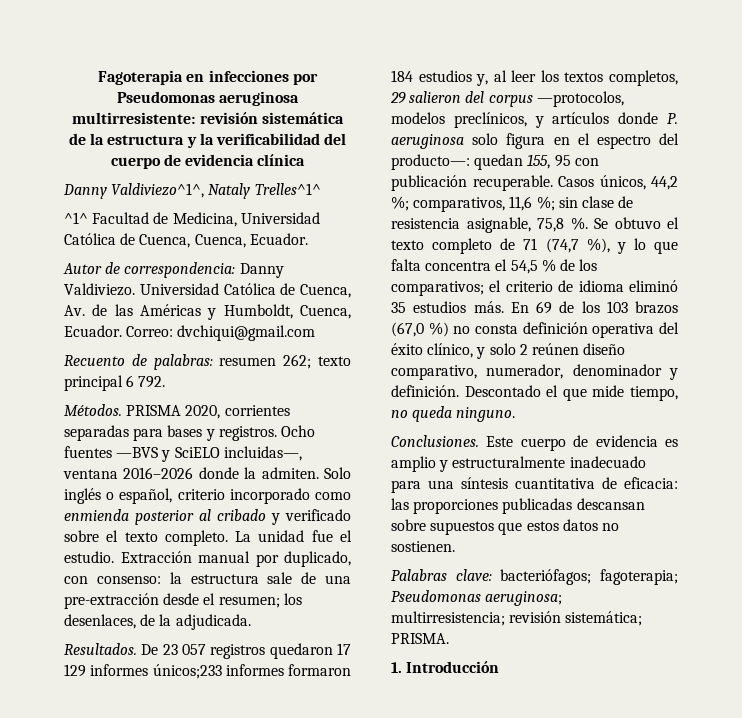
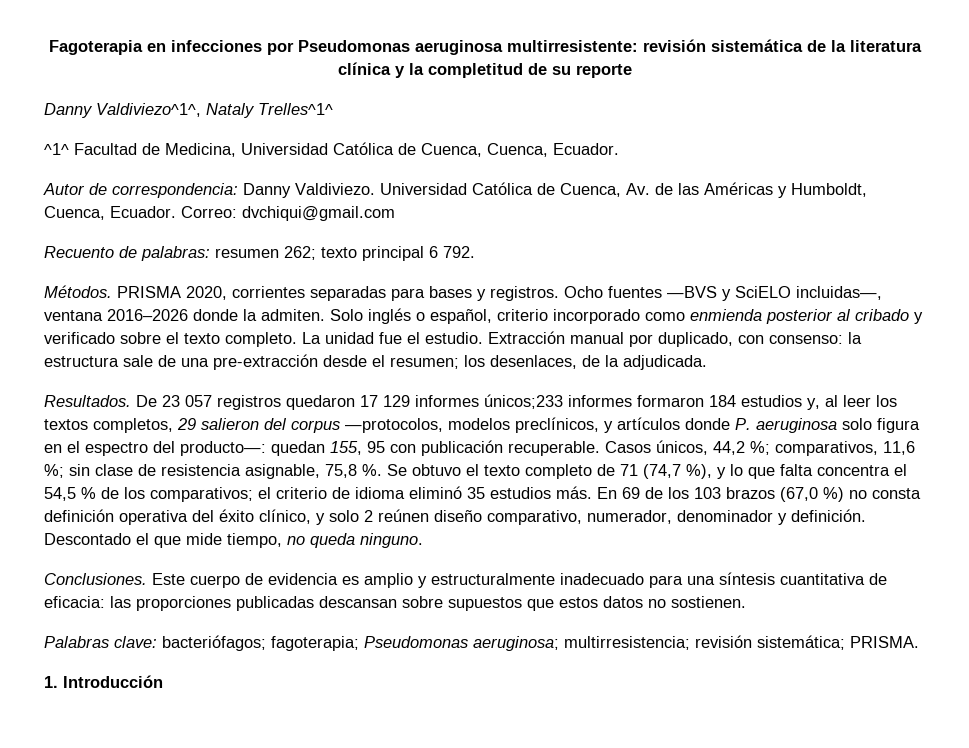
[107,133,347,148] [110,154,306,169] estructura y la verificabilidad del cuerpo de evidencia clínica -> [849,40,922,52] [337,62,632,78] literatura clínica y la completitud de su reporte

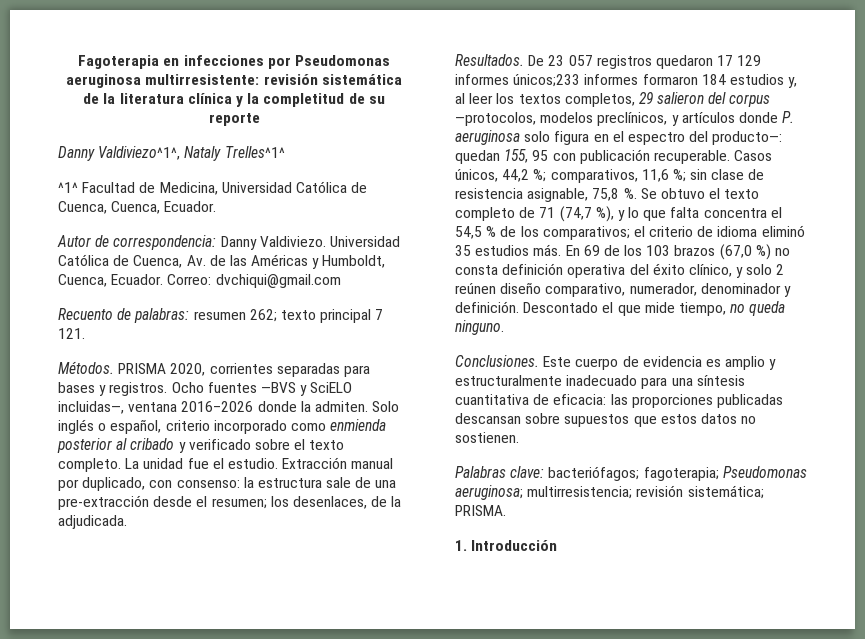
[429,246,475,258] 6 792. -> [375,309,384,320] [58,328,85,339] 7 121.

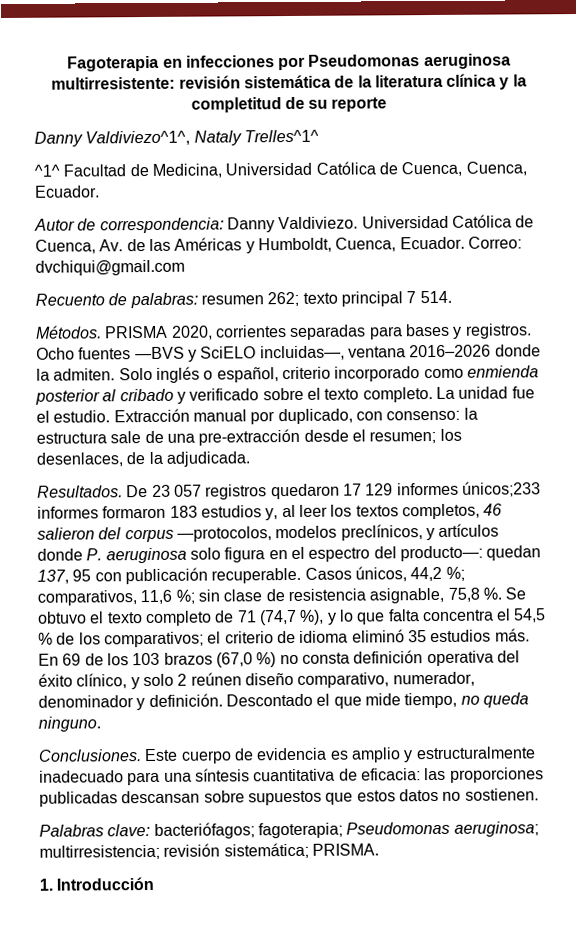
[58,328,85,339] 121. -> [419,290,452,304] 514.
[701,74,726,85] 184 -> [169,505,198,518] 183
[638,92,653,104] 29 -> [483,503,503,516] 46
[504,149,529,163] 155, -> [37,569,69,584] 137,

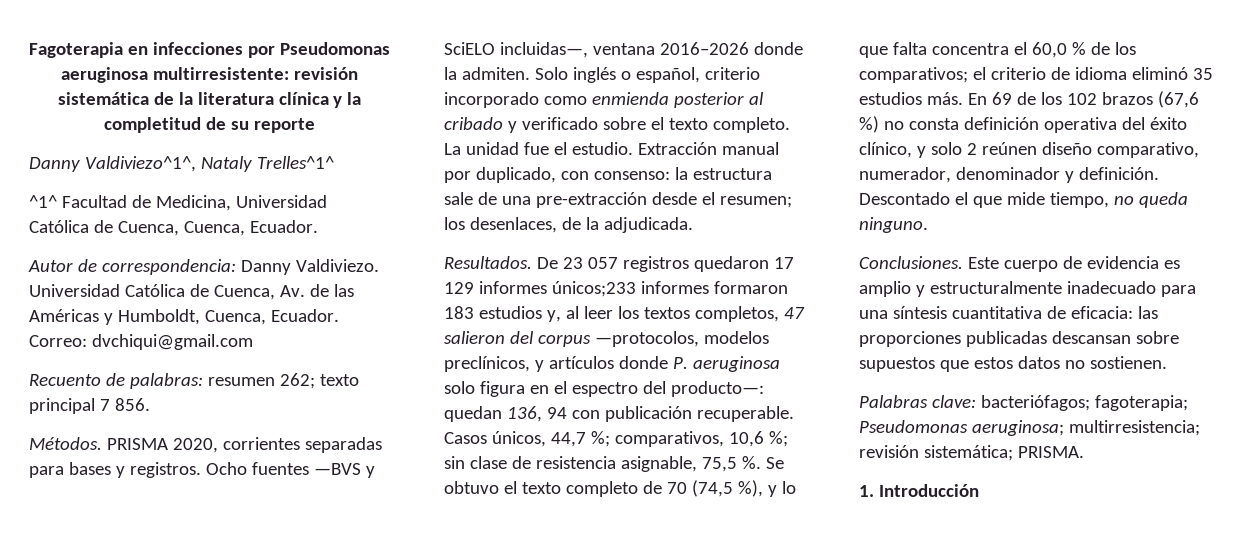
[419,290,452,304] 514. -> [114,398,150,411] 856.
[483,503,503,516] 46 -> [783,307,805,319] 47
[37,569,92,584] 137, 95 -> [506,406,567,422] 136, 94
[410,566,443,582] 44,2 -> [550,432,586,447] 44,7
[140,589,173,605] 11,6 -> [728,431,764,447] 10,6
[447,587,480,602] 75,8 -> [701,457,737,472] 75,5
[236,609,297,626] 71 (74,7 -> [666,480,733,497] 70 (74,5
[513,608,547,623] 54,5 -> [1031,42,1067,58] 60,0
[132,652,253,668] 103 brazos (67,0 -> [1066,91,1199,108] 102 brazos (67,6

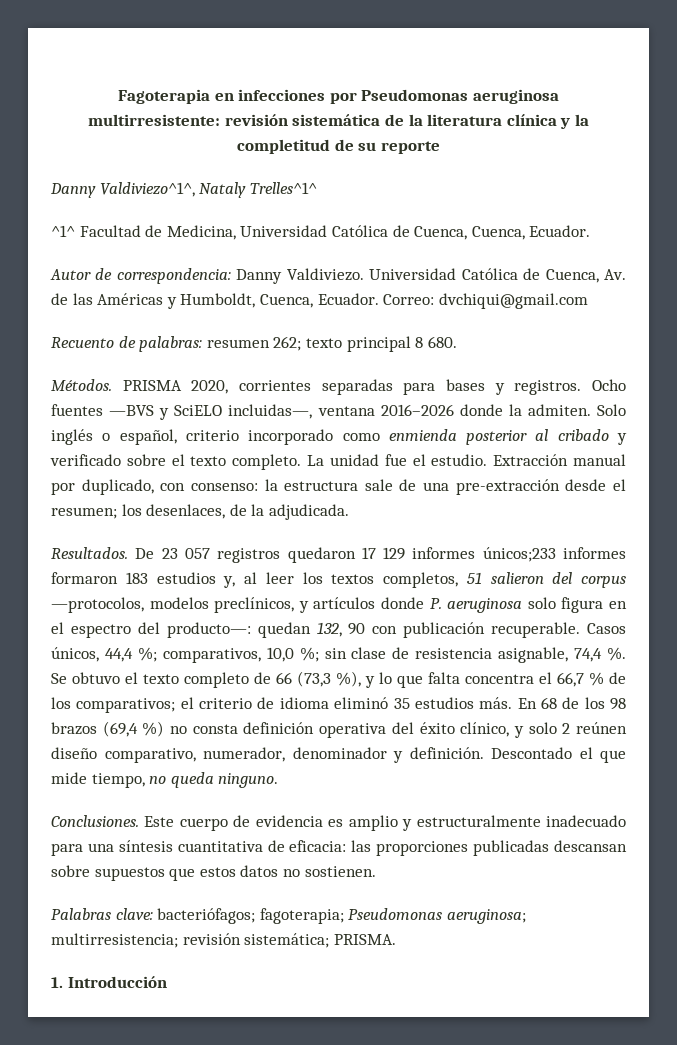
[99,398,150,411] 7 856. -> [415,336,457,348] 8 680.
[783,307,805,319] 47 -> [466,572,482,584] 51
[506,406,567,422] 136, 94 -> [316,622,366,637] 132, 90
[550,432,586,447] 44,7 -> [104,648,133,662] 44,4
[728,431,764,447] 10,6 -> [266,647,294,662] 10,0
[701,457,737,472] 75,5 -> [574,648,603,662] 74,4
[666,480,733,497] 70 (74,5 -> [276,671,331,687] 66 (73,3
[1031,42,1067,58] 60,0 -> [557,672,584,687] 66,7
[991,91,1199,108] 69 de los 102 brazos (67,6 -> [540,697,626,710] [51,721,138,737] 68 de los 98 brazos (69,4

